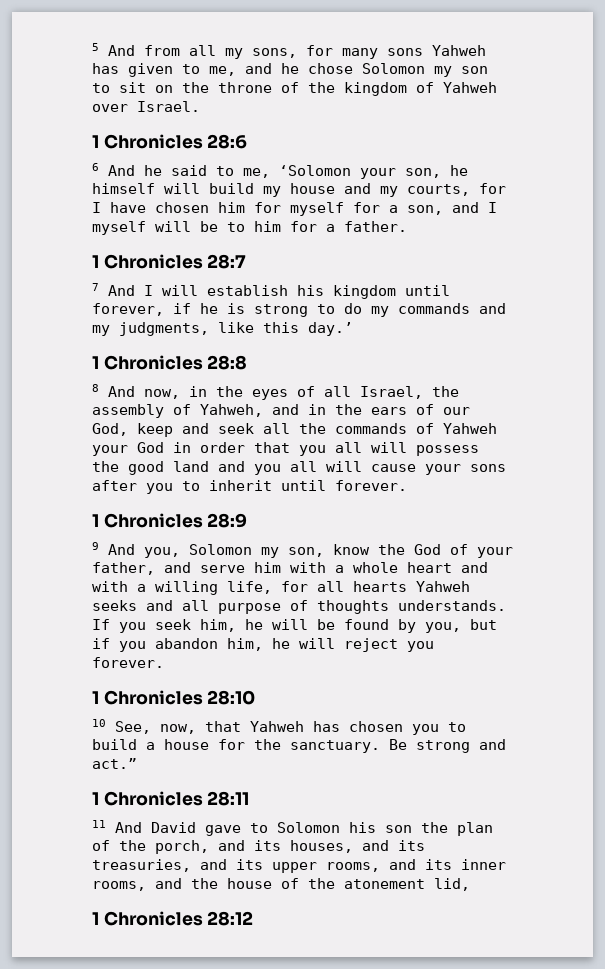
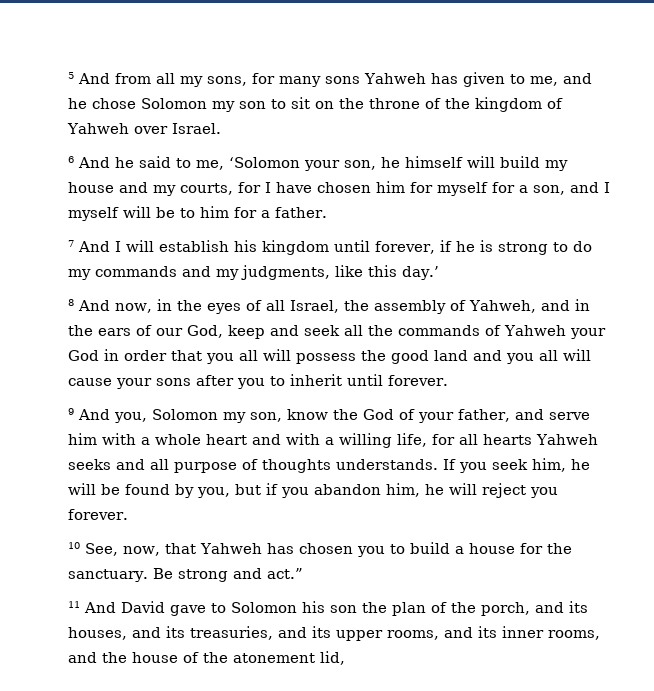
[92,134,248,149] // 1 Chronicles 28:6 -> (221, 128) none
[92,254,247,269] // 1 Chronicles 28:7 -> (327, 212) none
[92,355,248,370] // 1 Chronicles 28:8 -> (439, 273) none
[92,513,248,528] // 1 Chronicles 28:9 -> (448, 380) none
[92,690,256,705] // 1 Chronicles 28:10 -> (128, 514) none
[92,791,250,806] // 1 Chronicles 28:11 -> (303, 573) none
[92,911,254,926] // 1 Chronicles 28:12 -> (345, 658) none

